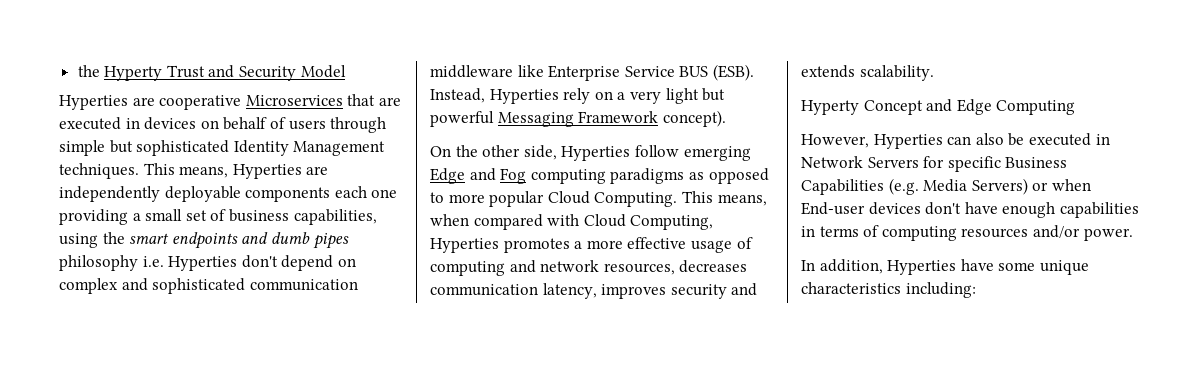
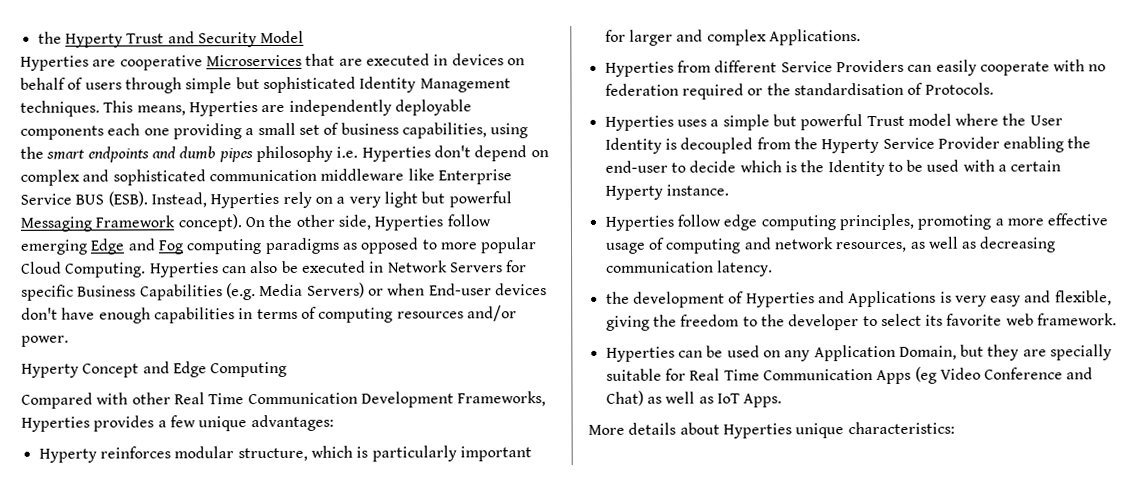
(726, 118) // -> (242, 223) none
[681,191,767,206] [430,214,714,230] [430,237,753,253] [430,260,748,276] [430,283,758,299] [801,65,934,81] [801,99,1076,115] [801,134,869,148] This means, when compared with Cloud Computing, Hyperties promotes a more effective usage of computing and network resources, decreases communication latency, improves security and extends scalability. // Hyperty Concept and Edge Computing // However, -> (147, 270) none
[801,259,1089,275] [801,282,976,298] In addition, Hyperties have some unique characteristics including: -> [21,361,288,378] [21,391,547,409] [21,414,334,432] [38,445,532,463] [604,29,861,46] [604,59,1107,77] [604,82,994,100] [604,113,1063,131] [604,136,1092,154] [604,159,1062,177] [604,184,729,200] [604,213,1109,231] [604,236,1057,254] [605,260,773,277] [605,290,1112,308] [605,313,1118,331] [605,344,1113,362] [605,366,1094,384] [605,390,783,408] [588,421,955,439] Hyperty Concept and Edge Computing // Compared with other Real Time Communication Development Frameworks, Hyperties provides a few unique advantages: // Hyperty reinforces modular structure, which is particularly important for larger and complex Applications. // Hyperties from different Service Providers can easily cooperate with no federation required or the standardisation of Protocols. // Hyperties uses a simple but powerful Trust model where the User Identity is decoupled from the Hyperty Service Provider enabling the end-user to decide which is the Identity to be used with a certain Hyperty instance. // Hyperties follow edge computing principles, promoting a more effective usage of computing and network resources, as well as decreasing communication latency. // the development of Hyperties and Applications is very easy and flexible, giving the freedom to the developer to select its favorite web framework. // Hyperties can be used on any Application Domain, but they are specially suitable for Real Time Communication Apps (eg Video Conference and Chat) as well as IoT Apps. // More details about Hyperties unique characteristics:

